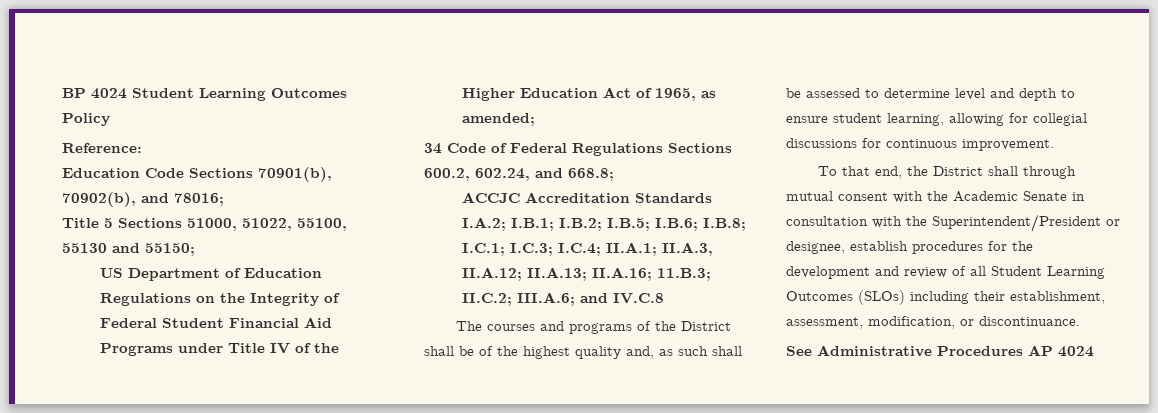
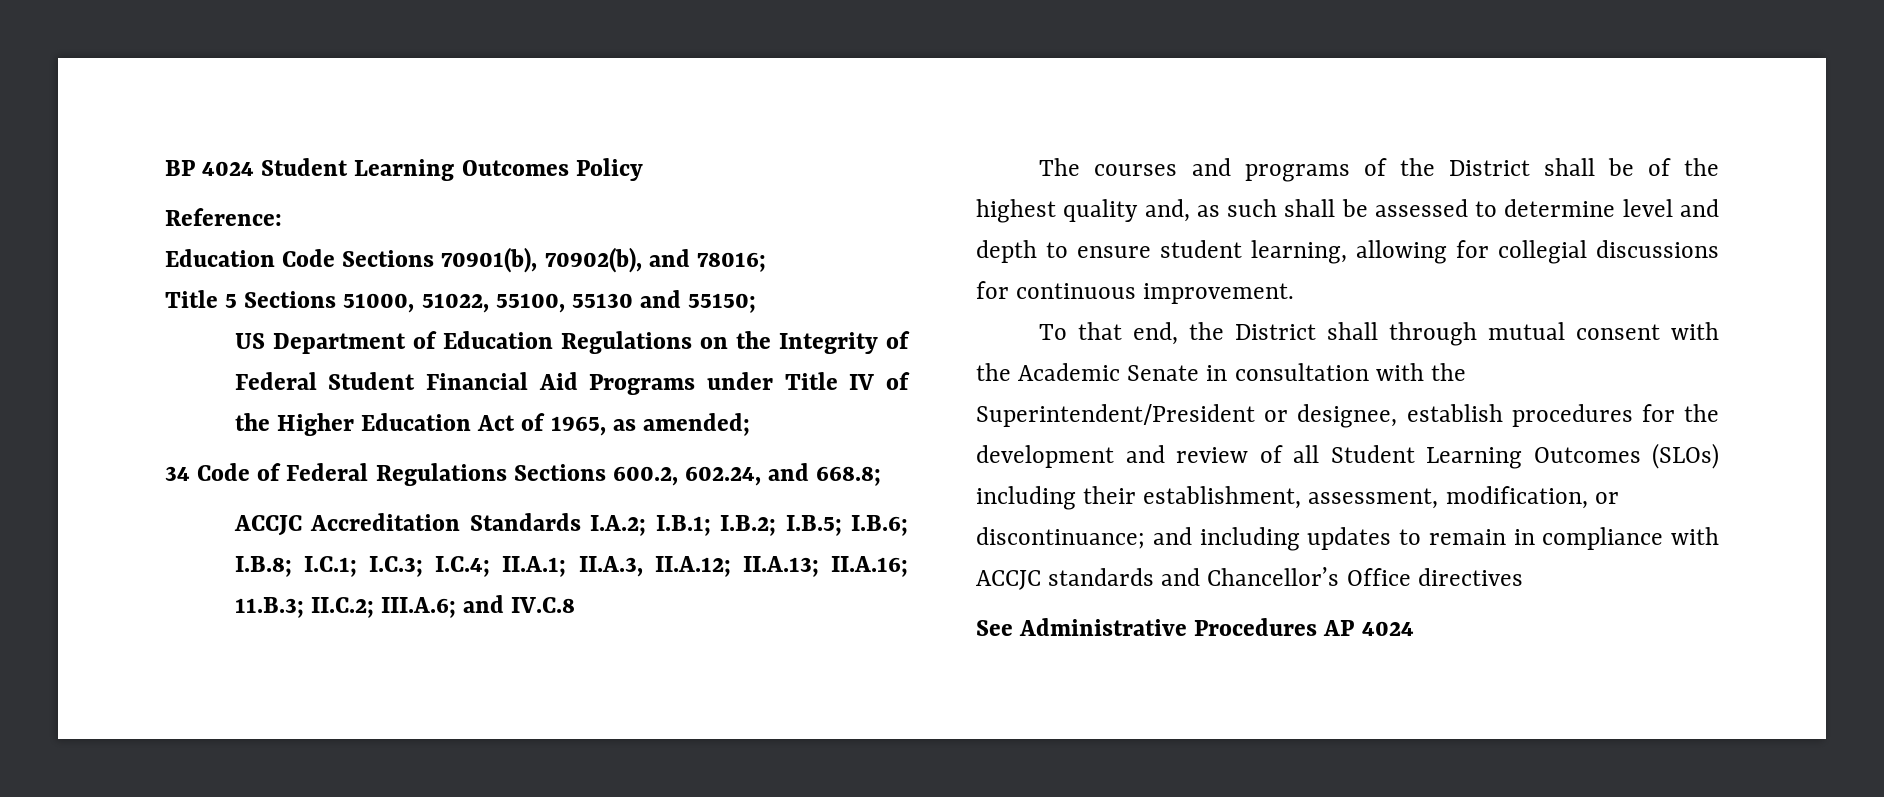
[979,316,1080,326] discontinuance. -> [976,527,1719,551] [976,567,1523,590] discontinuance; and including updates to remain in compliance with ACCJC standards and Chancellor’s Office directives

